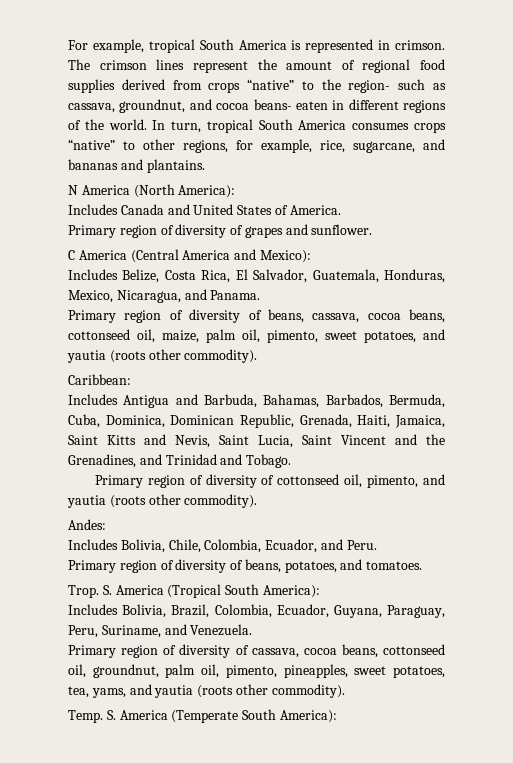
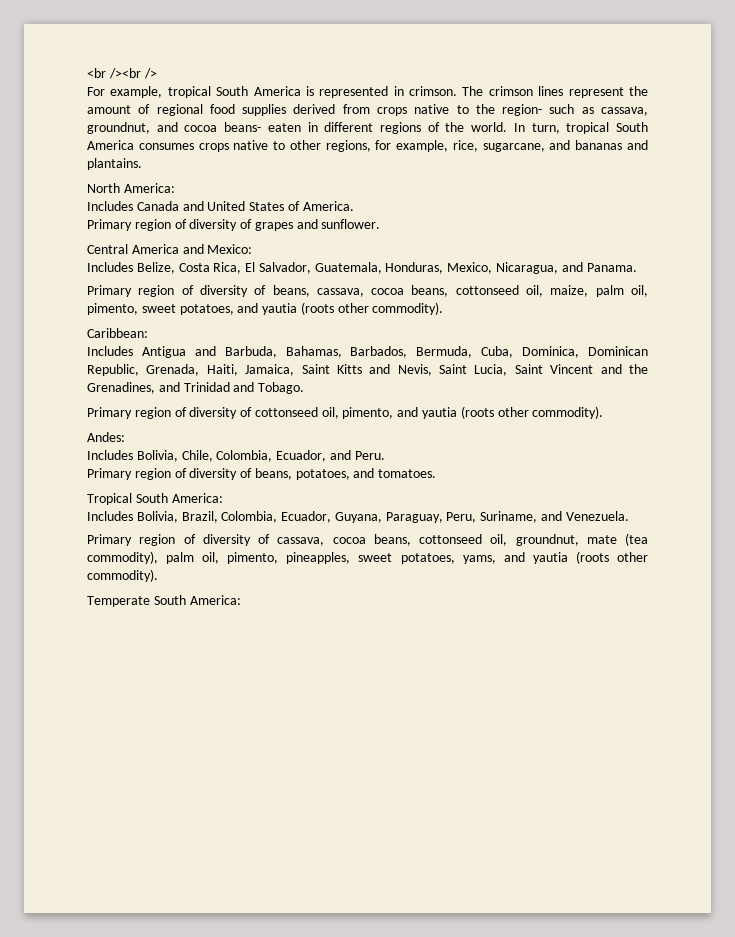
(68, 45) none -> [87,68,157,79] <br /><br /> //
[247,79,295,90] “native” -> [414,104,450,114] native
[68,139,115,150] “native” -> [233,140,269,150] native
[68,184,236,198] N America (North America): -> [87,183,175,193] North America:
[68,249,179,263] C America (Central -> [87,244,128,254] Central
[259,250,311,263] Mexico): -> [207,244,253,254] Mexico:
[68,584,320,598] Trop. S. America (Tropical South America): -> [87,493,223,505] Tropical South America:
(159, 671) none -> [586,533,648,546] [87,551,158,564] mate (tea commodity),
[68,686,89,698] tea, -> (455, 558) none
[68,709,337,723] Temp. S. America (Temperate South America): -> [87,595,241,607] Temperate South America:

